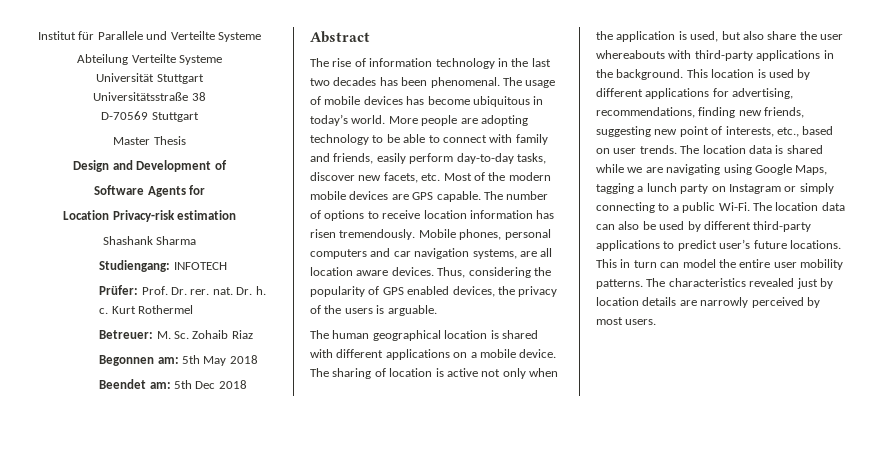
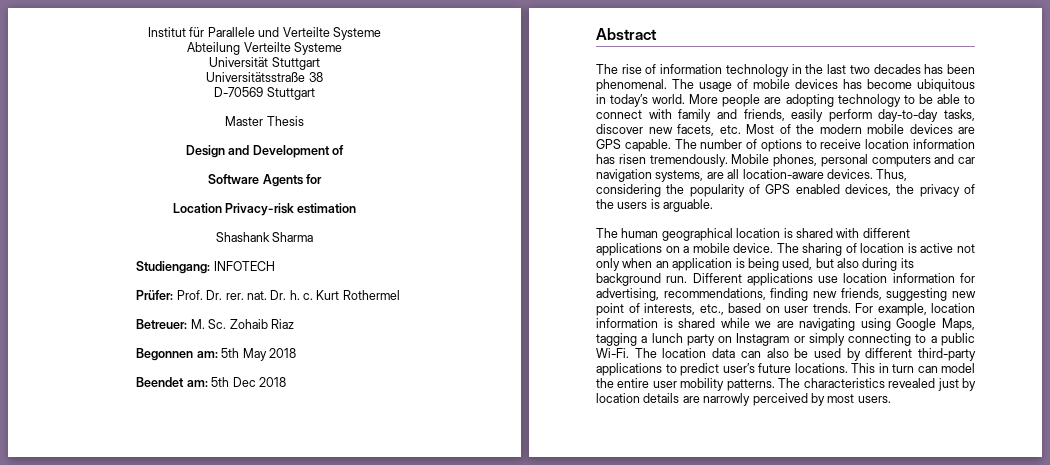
[310,267,389,276] location aware -> [742,169,824,179] location-aware
[596,31,613,40] the -> [655,261,669,268] an
(687, 35) none -> [747,258,779,271] being
[767,31,843,40] [596,50,834,61] [596,69,811,80] [596,88,710,99] share the user whereabouts with third-party applications in the background. This location is used by different applications -> [862,258,914,271] [596,273,955,286] during its background run. Different applications use location information
[680,145,772,154] The location data -> [855,303,975,316] [596,318,658,328] For example, location information

